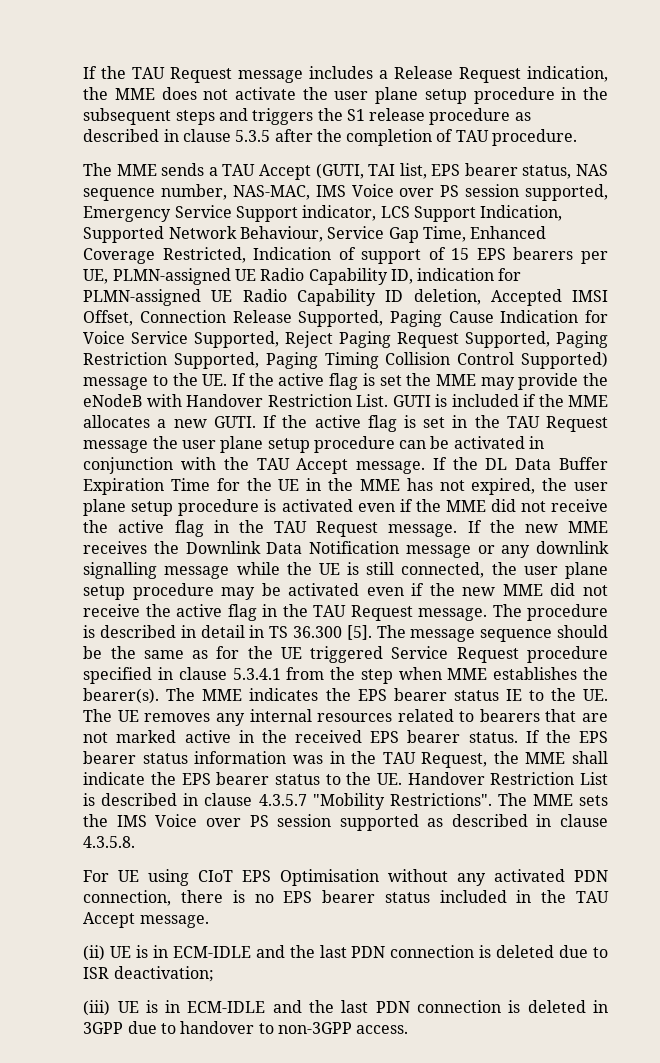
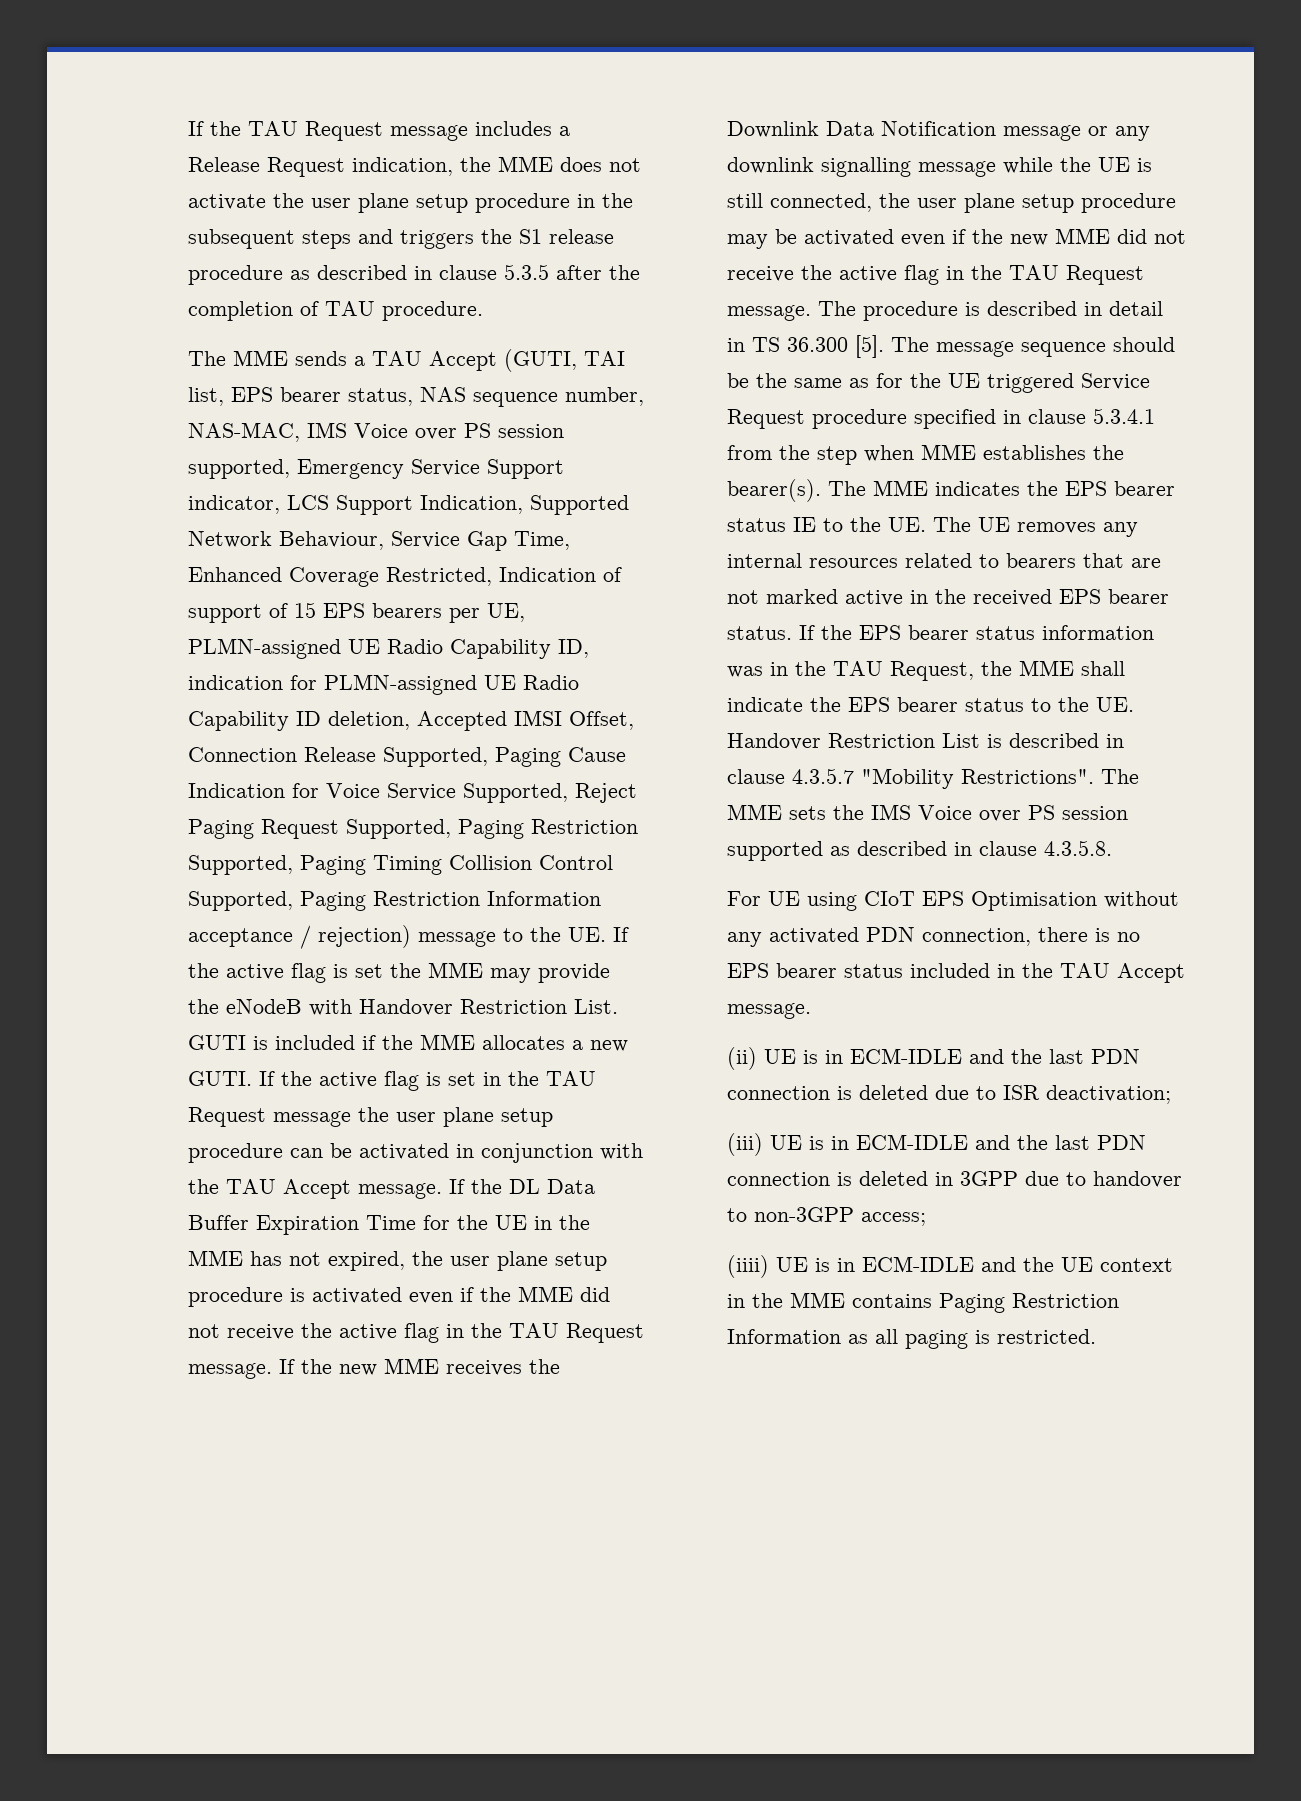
[521,352,608,369] Supported) -> [188,891,602,911] [188,925,412,949] Supported, Paging Restriction Information acceptance / rejection)
[356,1025,409,1034] access. -> [861,1212,927,1226] [727,1255,1174,1278] [727,1292,1120,1313] [727,1329,1097,1349] access; // (iiii) UE is in ECM-IDLE and the UE context in the MME contains Paging Restriction Information as all paging is restricted.

